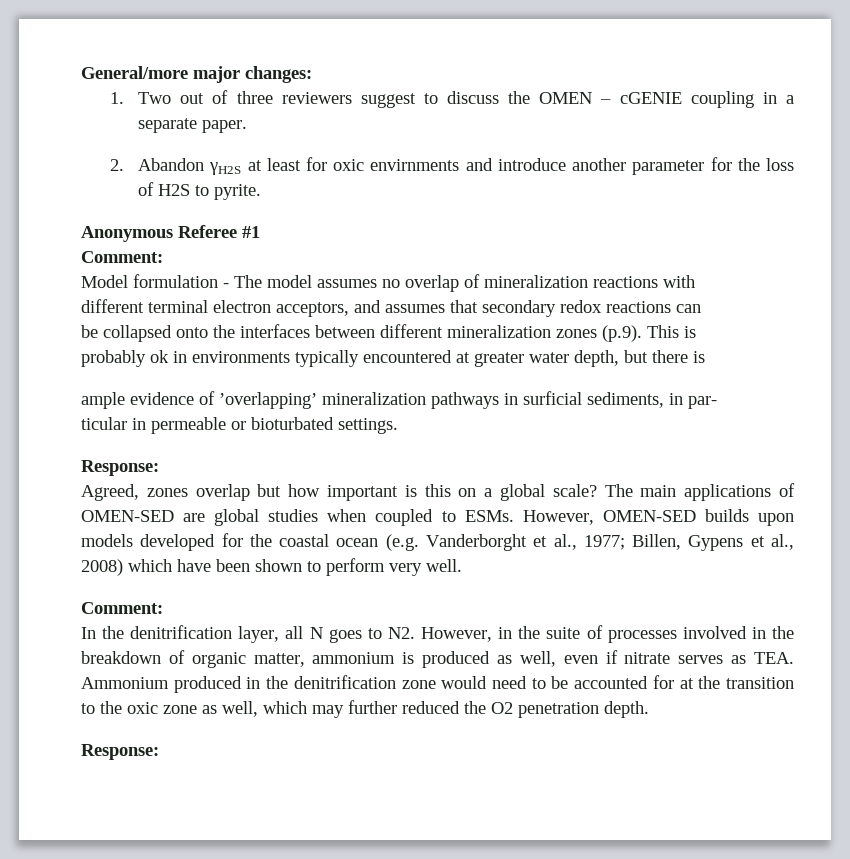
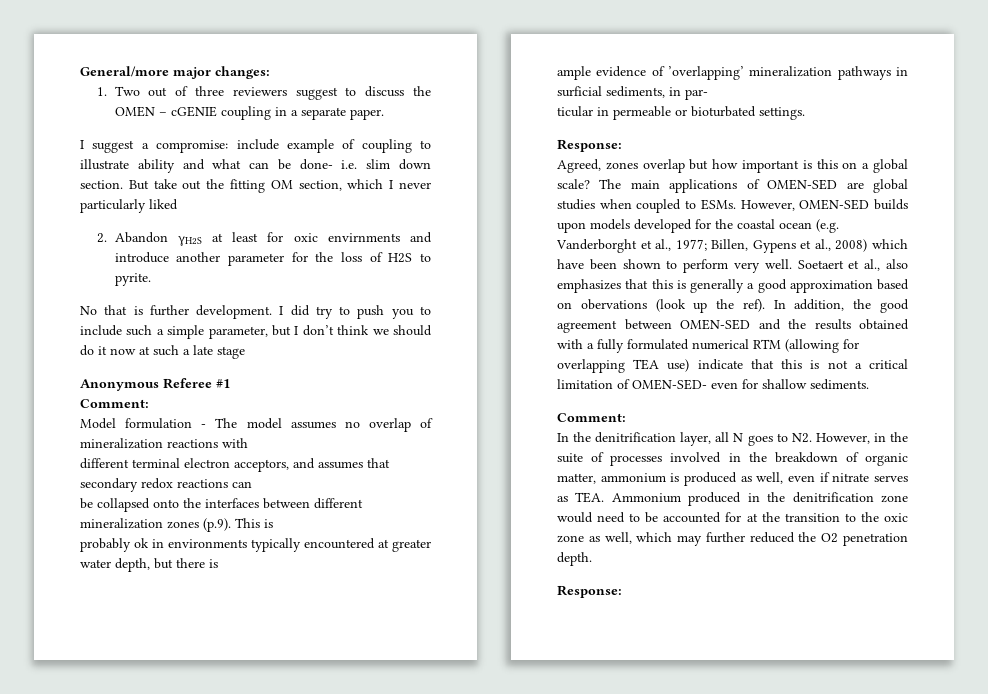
(248, 126) none -> [80,139,431,153] [80,159,431,173] [80,179,432,193] [80,199,178,213] // I suggest a compromise: include example of coupling to illustrate ability and what can be done- i.e. slim down section. But take out the fitting OM section, which I never particularly liked
(262, 192) none -> [80,305,431,319] [80,325,432,339] [80,345,245,359] // No that is further development. I did try to push you to include such a simple parameter, but I don’t think we should do it now at such a late stage
(462, 565) none -> [797,259,908,271] [557,279,909,293] [557,299,909,313] [557,319,909,333] [557,339,859,353] [557,359,908,373] [557,379,869,390] Soetaert et al., also emphasizes that this is generally a good approximation based on obervations (look up the ref). In addition, the good agreement between OMEN-SED and the results obtained with a fully formulated numerical RTM (allowing for overlapping TEA use) indicate that this is not a critical limitation of OMEN-SED- even for shallow sediments.

